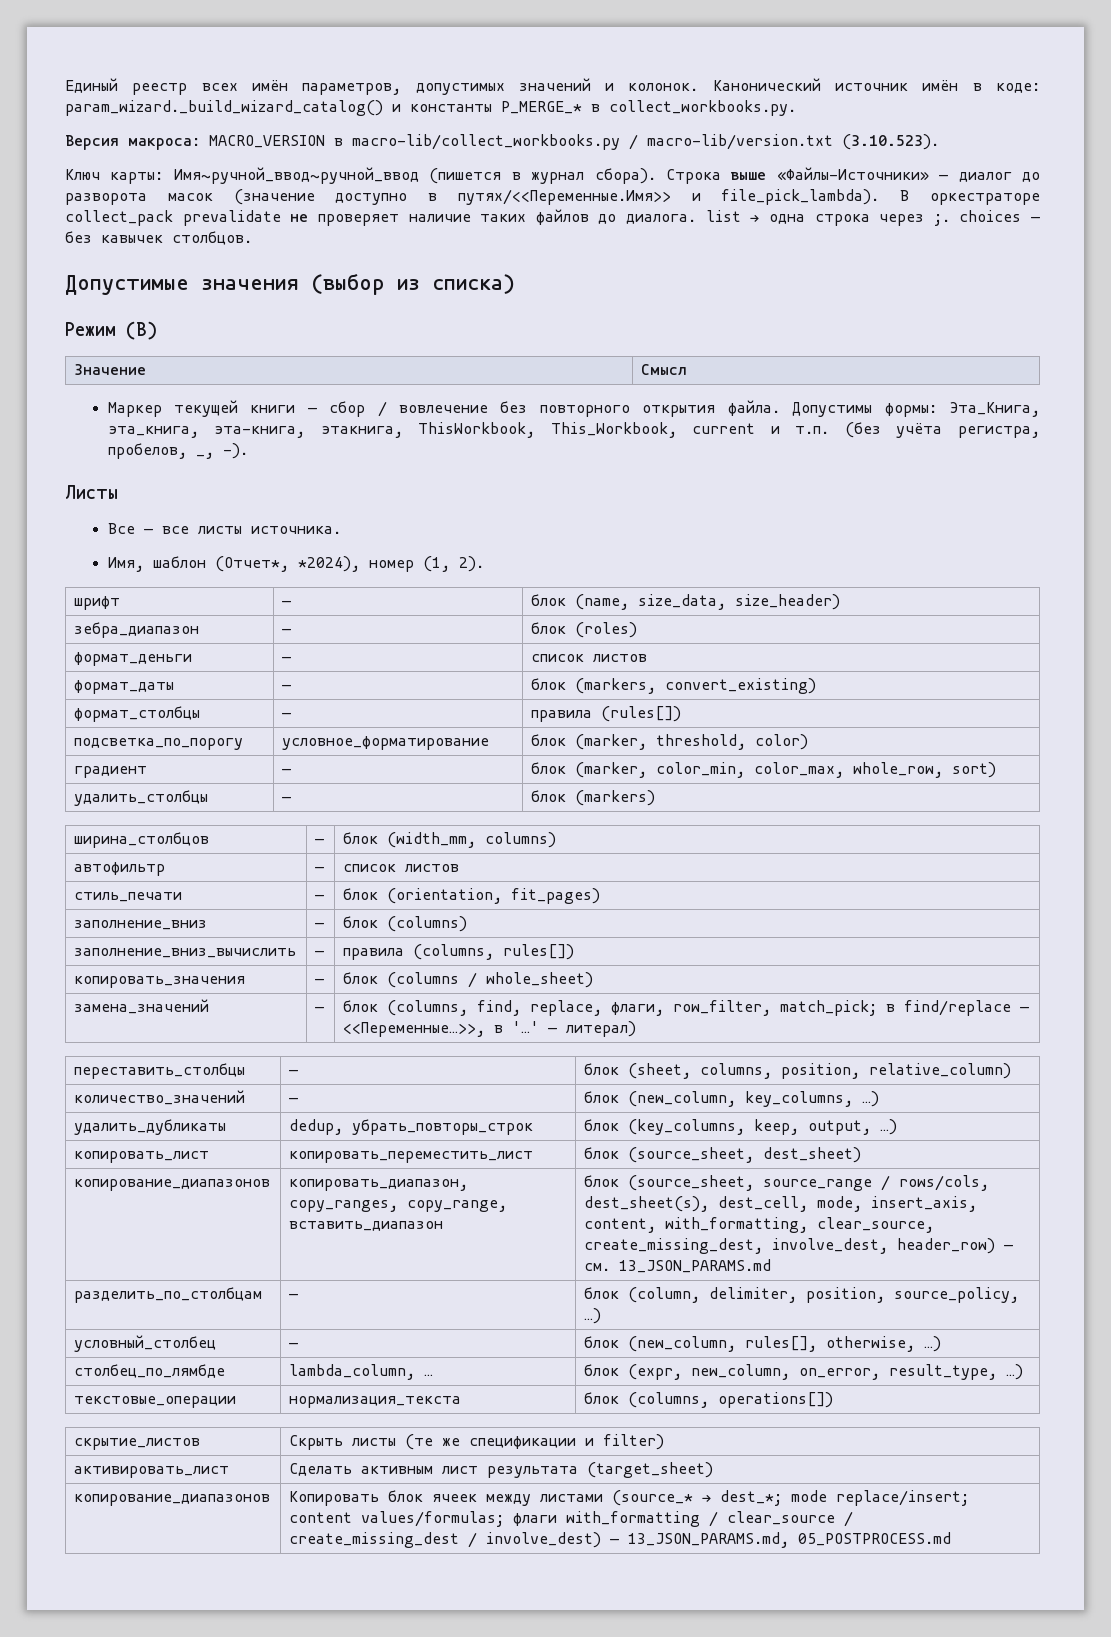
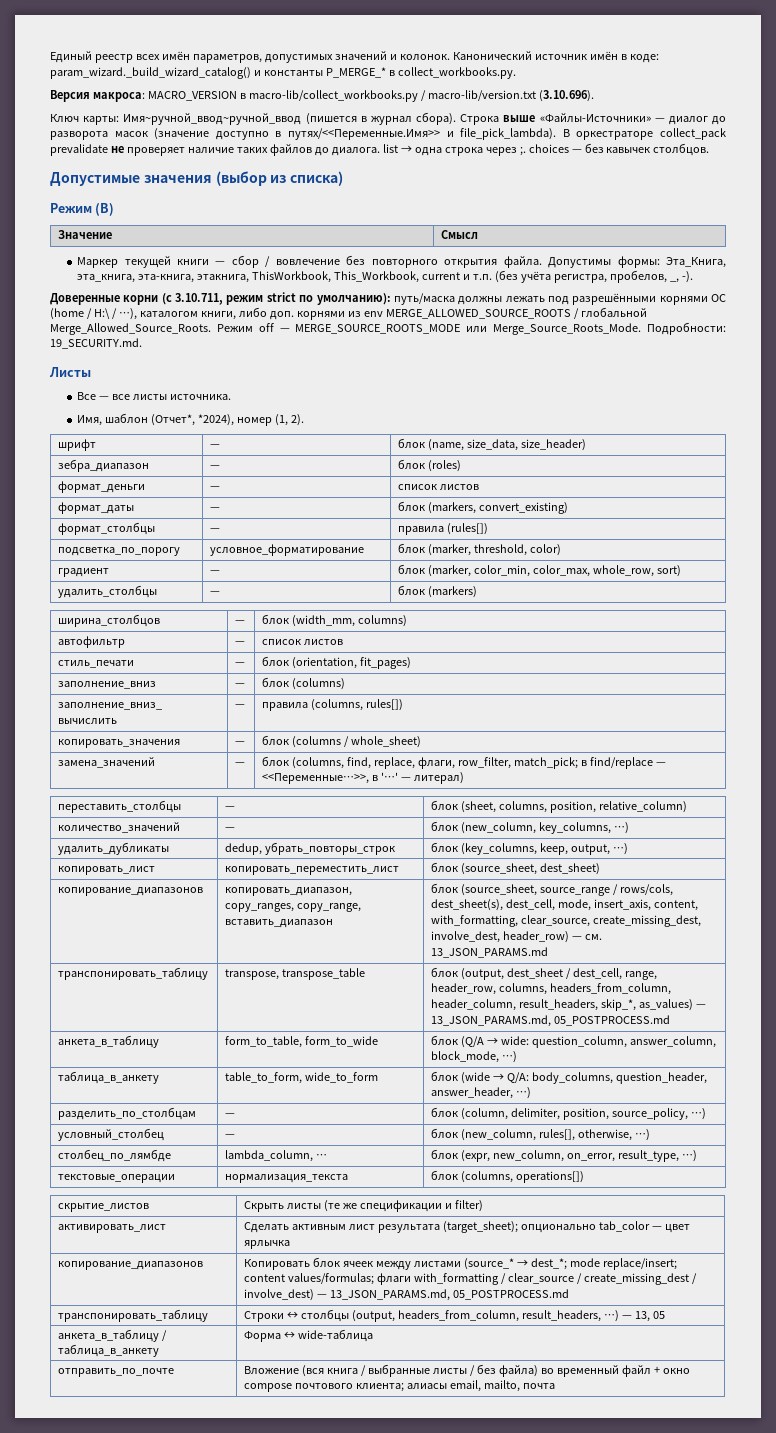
[842,134,939,150] (3.10.523). -> [538,90,594,102] (3.10.696).
(248, 451) none -> [50,292,726,305] [50,307,647,320] [50,322,727,335] [50,338,142,349] // Доверенные корни (с 3.10.711, режим strict по умолчанию): путь/маска должны лежать под разрешёнными корнями ОС (home / H:\ / …), каталогом книги, либо доп. корнями из env MERGE_ALLOWED_SOURCE_ROOTS / глобальной Merge_Allowed_Source_Roots. Режим off — MERGE_SOURCE_ROOTS_MODE или Merge_Source_Roots_Mode. Подробности: 19_SECURITY.md.
(772, 1266) none -> [58,967,209,980] [225,968,365,980] [431,967,657,980] [431,983,671,995] [431,999,706,1011] [431,1015,670,1027] [58,1035,160,1048] [225,1036,378,1048] [431,1035,716,1048] [431,1051,517,1063] [58,1071,160,1084] [225,1072,378,1084] [431,1071,707,1084] [431,1087,531,1099] // транспонировать_таблицу | transpose, transpose_table | блок (output, dest_sheet / dest_cell, range, header_row, columns, headers_from_column, header_column, result_headers, skip_*, as_values) — 13_JSON_PARAMS.md, 05_POSTPROCESS.md // анкета_в_таблицу | form_to_table, form_to_wide | блок (Q/A → wide: question_column, answer_column, block_mode, …) // таблица_в_анкету | table_to_form, wide_to_form | блок (wide → Q/A: body_columns, question_header, answer_header, …)
[587,1462,714,1478] (target_sheet) -> [442,1221,690,1233] [244,1240,291,1249] (target_sheet); опционально tab_color — цвет ярлычка
(952, 1539) none -> [58,1309,209,1322] [244,1309,665,1322] [58,1329,167,1342] [58,1344,160,1357] [244,1329,373,1342] [58,1368,175,1377] [244,1364,690,1377] [244,1380,555,1392] // транспонировать_таблицу | Строки ↔ столбцы (output, headers_from_column, result_headers, …) — 13, 05 // анкета_в_таблицу / таблица_в_анкету | Форма ↔ wide-таблица // отправить_по_почте | Вложение (вся книга / выбранные листы / без файла) во временный файл + окно compose почтового клиента; алиасы email, mailto, почта

